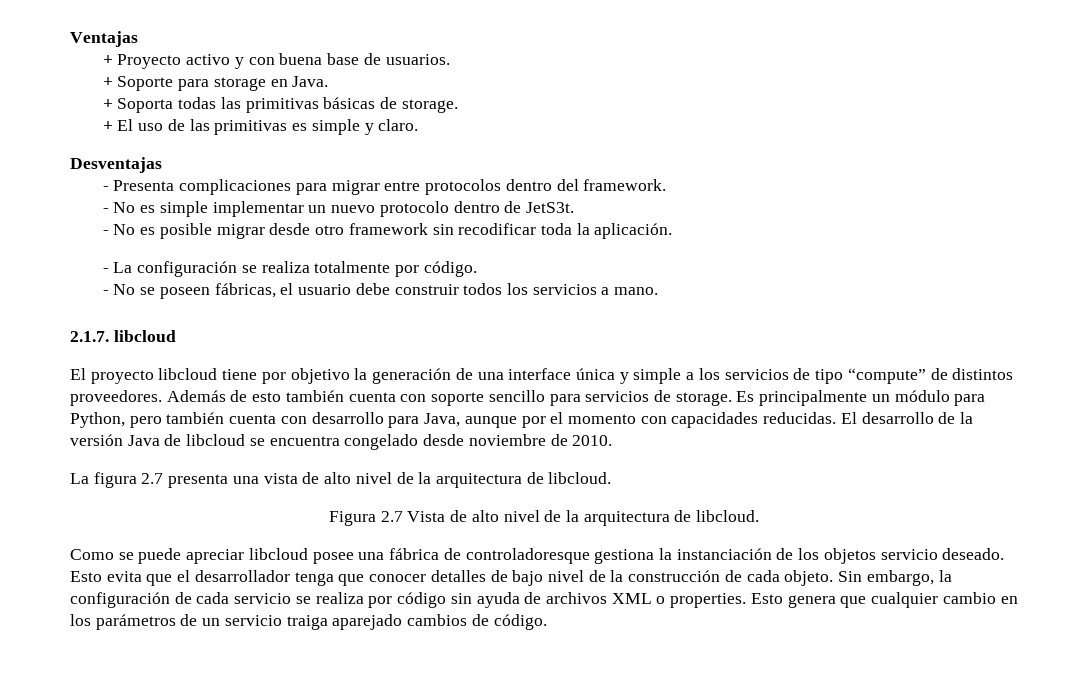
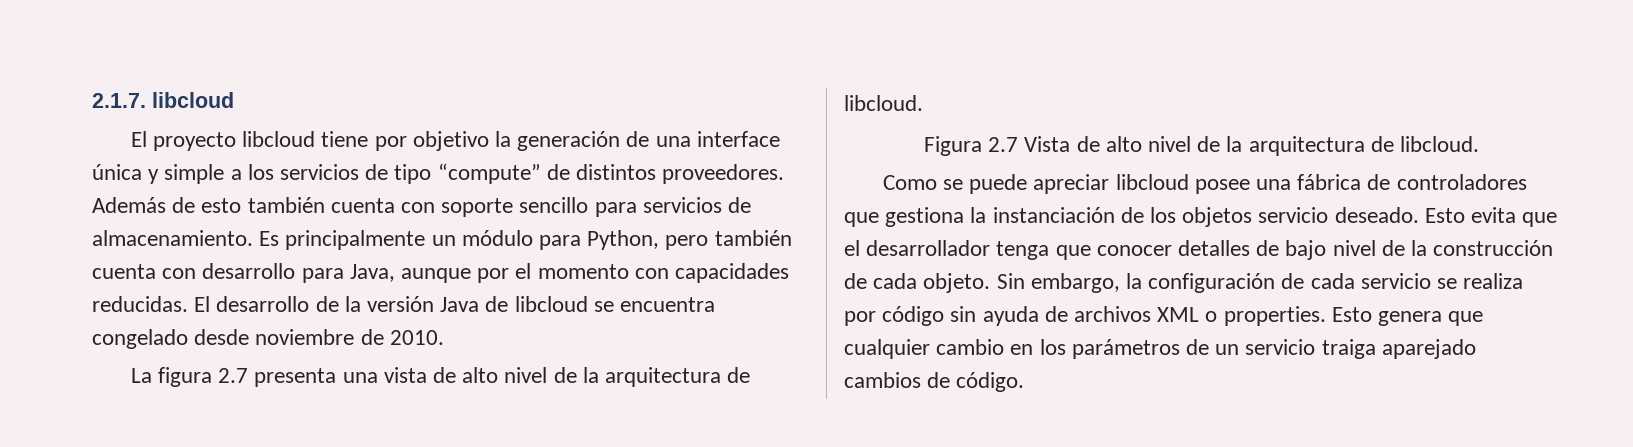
[70,31,138,47] [102,53,450,69] [102,76,329,91] [102,97,458,113] [102,119,419,135] [70,157,162,173] [102,179,667,195] [102,201,574,217] [102,223,673,239] [102,261,477,277] [102,283,659,299] Ventajas // + Proyecto activo y con buena base de usuarios. // + Soporte para storage en Java. // + Soporta todas las primitivas básicas de storage. // + El uso de las primitivas es simple y claro. // Desventajas // - Presenta complicaciones para migrar entre protocolos dentro del framework. // - No es simple implementar un nuevo protocolo dentro de JetS3t. // - No es posible migrar desde otro framework sin recodificar toda la aplicación. // - La configuración se realiza totalmente por código. // - No se poseen fábricas, el usuario debe construir todos los servicios a mano. // -> (92, 100) none
[675,392,732,406] storage. -> [92,230,253,246] almacenamiento.
[465,548,590,564] controladoresque -> [1396,174,1527,190] [844,212,879,227] controladores que

